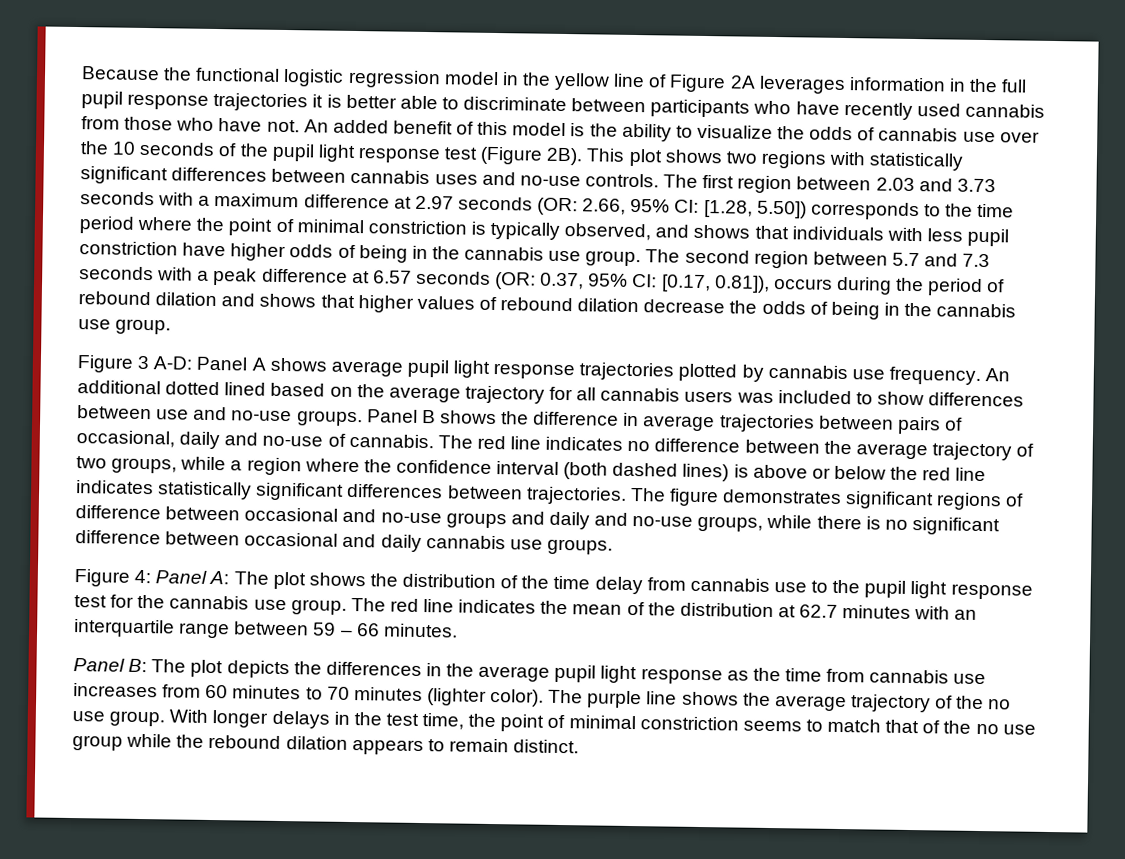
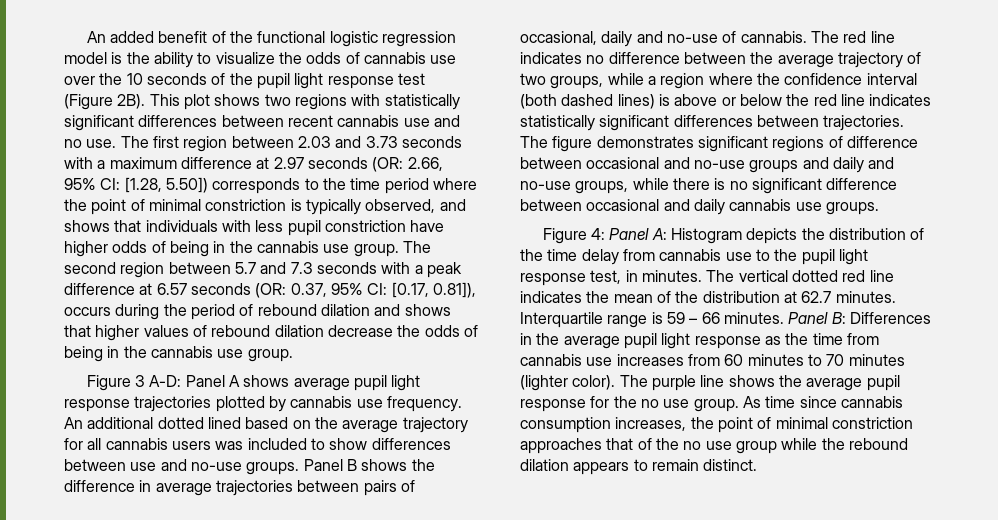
[81,66,160,81] Because -> [86,31,226,43] An added benefit of
[501,72,1028,95] [81,91,1045,120] [81,116,567,137] in the yellow line of Figure 2A leverages information in the full pupil response trajectories it is better able to discriminate between participants who have recently used cannabis from those who have not. An added benefit of this model -> (107, 58) none
[350,169,659,188] cannabis uses and no-use controls. -> [287,115,460,127] [64,139,117,148] recent cannabis use and no use.
[233,571,366,590] The plot shows -> [670,228,798,244] Histogram depicts
[74,594,386,615] test for the cannabis use group. The -> [590,270,838,284] test, in minutes. The vertical dotted
[842,605,978,620] [73,619,310,639] minutes with an interquartile range between -> [835,291,896,303] [520,312,663,328] minutes. Interquartile range is
(458, 630) // -> (784, 318) none
[151,659,422,679] The plot depicts the differences -> [849,312,931,324] Differences
[849,694,954,713] trajectory of -> [866,375,900,391] [520,396,610,412] pupil response for
[169,709,882,733] With longer delays in the test time, the point of minimal constriction seems to match -> [742,396,903,408] [520,417,913,433] [520,438,602,454] As time since cannabis consumption increases, the point of minimal constriction approaches

